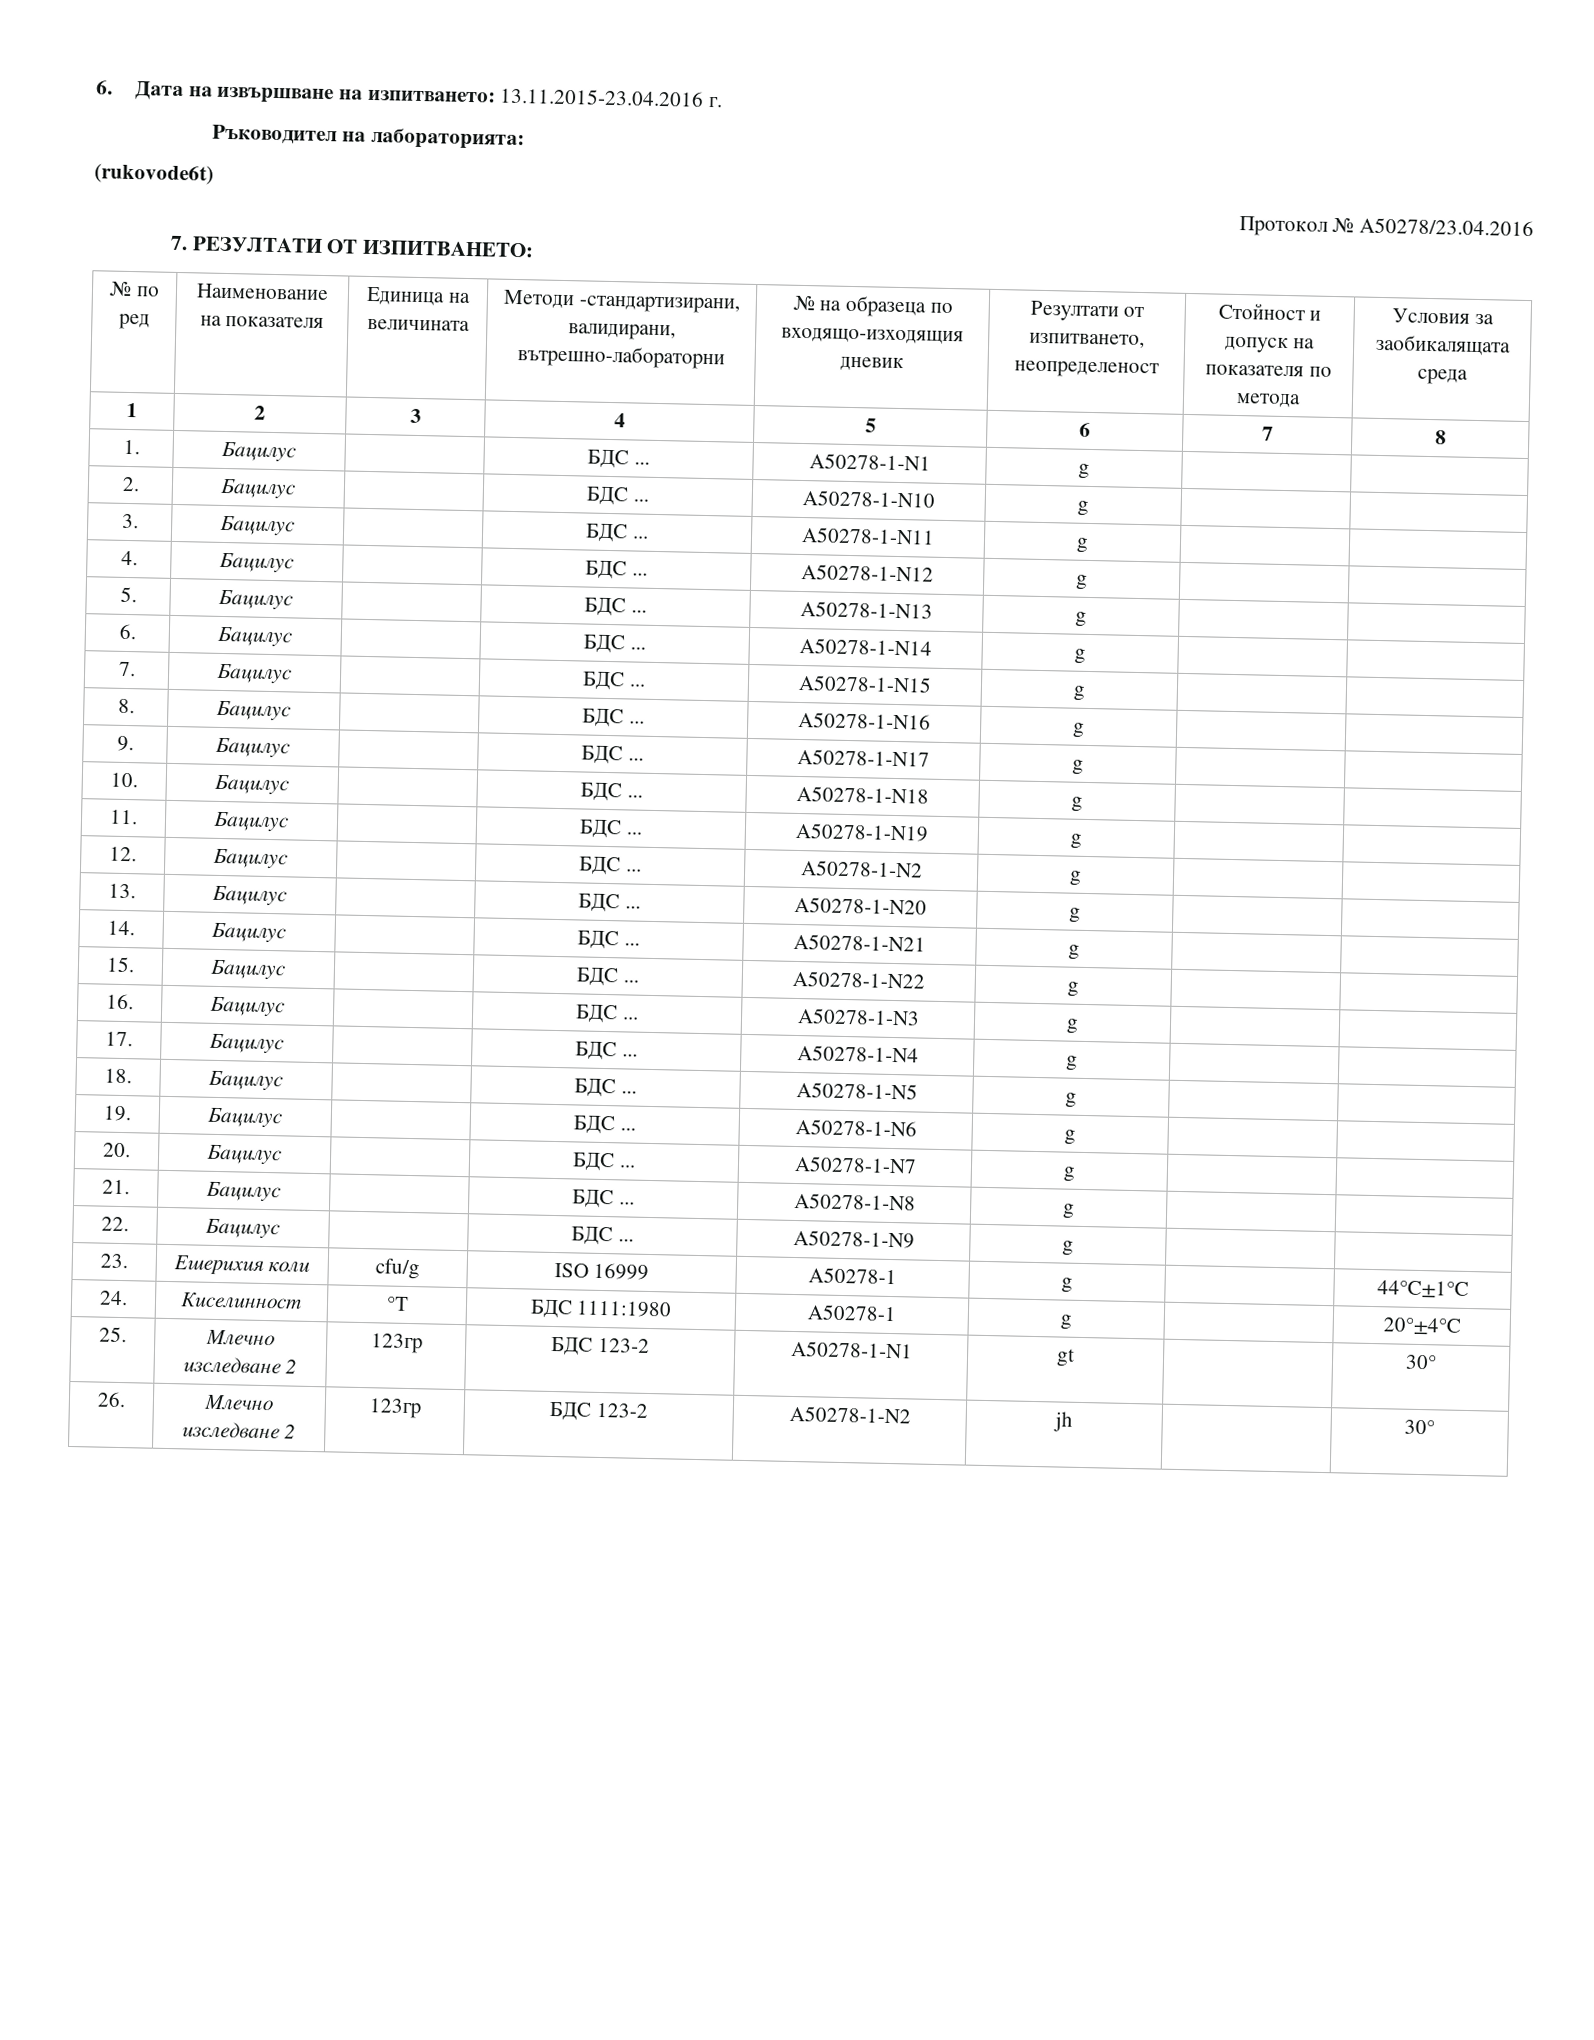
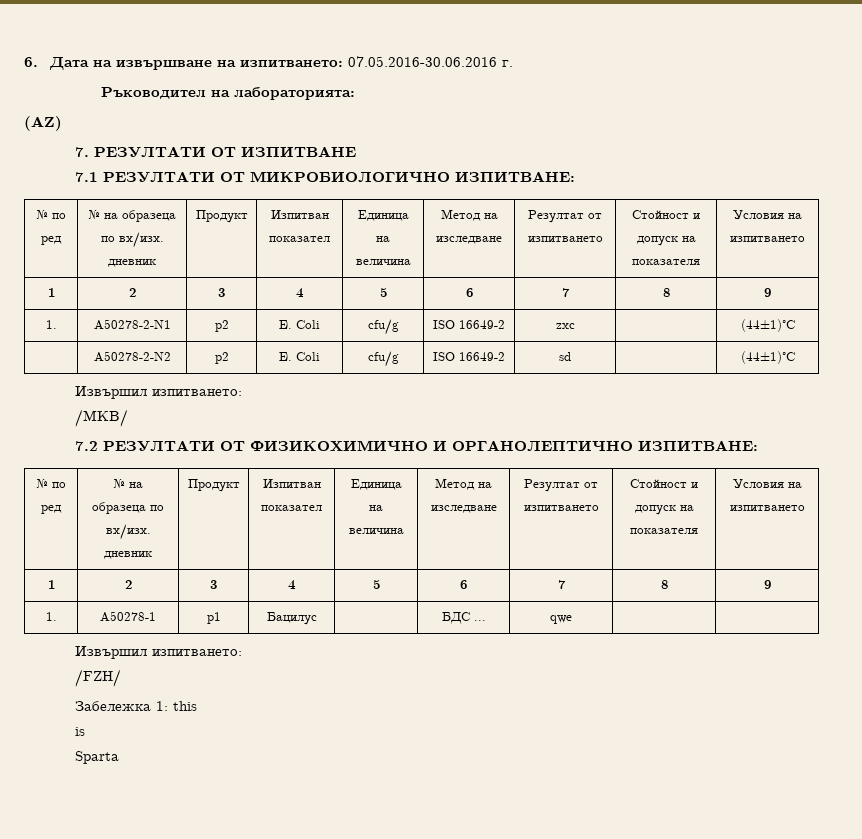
[499,87,705,107] 13.11.2015-23.04.2016 -> [347,56,497,67] 07.05.2016-30.06.2016
[94,163,214,185] [1238,216,1535,237] (rukovode6t) // Протокол № A50278/23.04.2016 -> [24,116,62,131] (AZ)
[362,239,535,258] [109,281,160,297] [117,313,150,330] [196,283,329,301] [199,315,325,329] [366,286,471,306] [366,318,470,332] [503,289,740,314] [567,323,676,341] [516,345,725,370] [792,295,953,318] [781,327,964,345] [839,356,904,372] [1029,300,1145,322] [1029,332,1145,349] [1013,360,1159,379] [1217,302,1322,321] [1223,336,1316,354] [1205,364,1332,377] [1236,393,1301,408] [1392,308,1494,325] [1374,334,1511,356] [1416,368,1468,385] [126,402,138,418] [254,405,266,420] [409,408,422,424] [613,413,626,428] [864,418,877,433] [1079,422,1091,437] [1261,426,1274,441] [1434,430,1447,445] [122,439,140,455] [221,441,296,463] [587,449,650,469] [808,453,931,471] [1078,463,1090,479] [121,476,140,492] [220,478,296,500] [586,486,649,506] [802,490,935,508] [1077,500,1089,516] [121,513,139,529] [219,515,295,537] [585,523,649,543] [801,527,935,545] [1076,537,1089,553] [120,550,138,566] [219,552,294,574] [585,560,648,580] [801,563,934,582] [1075,574,1088,590] [119,586,137,603] [218,589,293,611] [584,597,647,617] [800,600,933,619] [1075,611,1087,627] [118,623,137,640] [217,626,293,648] [583,634,646,654] [799,637,932,656] [1074,648,1086,664] [118,661,136,677] [216,663,292,685] [582,671,645,691] [798,674,932,693] [1073,685,1086,701] [117,698,135,714] [216,700,291,722] [582,708,645,728] [798,711,931,730] [1072,722,1085,738] [116,735,134,752] [215,737,290,759] [581,745,644,765] [797,748,930,767] [1072,759,1084,775] [110,772,138,788] [214,774,289,796] [580,782,643,802] [796,785,929,804] [1071,796,1083,812] [109,809,138,825] [213,811,289,833] [579,819,642,839] [795,822,929,842] [1070,833,1082,849] [109,846,137,862] [213,848,288,870] [578,856,642,876] [800,860,923,878] [1069,870,1082,886] [108,883,136,899] [212,885,287,907] [578,893,641,913] [794,896,927,915] [1069,907,1081,923] [107,920,135,936] [211,922,286,944] [577,930,640,950] [793,933,926,952] [1068,944,1080,960] [106,956,135,973] [210,959,286,981] [576,967,639,987] [792,970,925,989] [1067,981,1079,997] [106,993,134,1010] [209,996,285,1018] [575,1004,639,1024] [796,1008,920,1026] [1066,1018,1079,1034] [105,1031,133,1047] [209,1033,284,1055] [575,1041,638,1061] [796,1044,919,1063] [1066,1055,1078,1071] [104,1068,132,1084] [208,1070,283,1092] [574,1078,637,1098] [795,1081,918,1100] [1065,1092,1077,1108] [103,1105,132,1122] [207,1107,283,1129] [573,1115,636,1135] [794,1118,917,1137] [1064,1129,1076,1145] [103,1142,131,1158] [206,1144,282,1166] [572,1152,635,1172] [793,1155,917,1174] [1063,1166,1076,1182] [102,1179,130,1195] [206,1181,281,1203] [572,1189,635,1209] [793,1192,916,1211] [1062,1203,1075,1219] [101,1216,129,1232] [205,1218,280,1240] [571,1226,634,1246] [792,1229,915,1249] [1062,1240,1074,1256] [100,1253,128,1269] [173,1255,311,1276] [375,1258,420,1280] [553,1262,650,1280] [808,1267,897,1285] [1061,1277,1073,1293] [1376,1280,1469,1299] [99,1290,128,1306] [179,1292,303,1309] [385,1296,409,1311] [529,1299,673,1319] [807,1304,897,1322] [1060,1314,1072,1330] [1382,1317,1461,1335] [99,1326,127,1343] [206,1329,275,1346] [182,1356,298,1374] [370,1333,423,1354] [550,1336,650,1356] [790,1340,913,1359] [1056,1348,1075,1367] [1405,1354,1437,1370] [97,1391,126,1408] [204,1394,274,1411] [181,1421,297,1439] [368,1398,422,1419] [549,1401,648,1421] [788,1405,911,1424] [1053,1411,1073,1432] [1404,1419,1435,1435] ИЗПИТВАНЕТО: // № по ред | Наименование на показателя | Единица на величината | Методи -стандартизирани, валидирани, вътрешно-лабораторни | № на образеца по входящо-изходящия дневик | Резултати от изпитването, неопределеност | Стойност и допуск на показателя по метода | Условия за заобикалящата среда // 1 | 2 | 3 | 4 | 5 | 6 | 7 | 8 // 1. | Бацилус | | БДС ... | A50278-1-N1 | g | | // 2. | Бацилус | | БДС ... | A50278-1-N10 | g | | // 3. | Бацилус | | БДС ... | A50278-1-N11 | g | | // 4. | Бацилус | | БДС ... | A50278-1-N12 | g | | // 5. | Бацилус | | БДС ... | A50278-1-N13 | g | | // 6. | Бацилус | | БДС ... | A50278-1-N14 | g | | // 7. | Бацилус | | БДС ... | A50278-1-N15 | g | | // 8. | Бацилус | | БДС ... | A50278-1-N16 | g | | // 9. | Бацилус | | БДС ... | A50278-1-N17 | g | | // 10. | Бацилус | | БДС ... | A50278-1-N18 | g | | // 11. | Бацилус | | БДС ... | A50278-1-N19 | g | | // 12. | Бацилус | | БДС ... | A50278-1-N2 | g | | // 13. | Бацилус | | БДС ... | A50278-1-N20 | g | | // 14. | Бацилус | | БДС ... | A50278-1-N21 | g | | // 15. | Бацилус | | БДС ... | A50278-1-N22 | g | | // 16. | Бацилус | | БДС ... | A50278-1-N3 | g | | // 17. | Бацилус | | БДС ... | A50278-1-N4 | g | | // 18. | Бацилус | | БДС ... | A50278-1-N5 | g | | // 19. | Бацилус | | БДС ... | A50278-1-N6 | g | | // 20. | Бацилус | | БДС ... | A50278-1-N7 | g | | // 21. | Бацилус | | БДС ... | A50278-1-N8 | g | | // 22. | Бацилус | | БДС ... | A50278-1-N9 | g | | // 23. | Ешерихия коли | cfu/g | ISO 16999 | A50278-1 | g | | 44°C±1°C // 24. | Киселинност | °Т | БДС 1111:1980 | A50278-1 | g | | 20°±4°C // 25. | Млечно изследване 2 | 123гр | БДС 123-2 | A50278-1-N1 | gt | | 30° // 26. | Млечно изследване 2 | 123гр | БДС 123-2 | A50278-1-N2 | jh | | 30° -> [241,146,357,158] [75,171,576,183] [36,209,66,219] [41,236,62,245] [88,209,176,222] [100,232,164,248] [108,259,156,267] [195,210,248,223] [270,210,329,220] [269,236,330,242] [357,210,409,221] [376,236,390,242] [355,259,411,265] [440,209,498,221] [436,236,502,244] [528,210,602,223] [527,236,603,242] [632,210,700,219] [636,236,696,246] [632,259,700,265] [733,210,802,220] [730,236,805,242] [47,288,55,297] [128,288,136,297] [218,288,225,297] [296,288,304,298] [379,288,387,297] [465,288,473,297] [561,288,570,297] [662,288,670,297] [764,288,771,297] [45,320,57,329] [93,319,171,330] [214,320,229,332] [279,320,320,329] [367,319,399,335] [433,320,505,329] [555,323,575,329] [740,319,795,332] [93,351,171,362] [214,352,229,364] [279,352,320,361] [367,351,399,367] [433,352,505,361] [559,352,571,361] [740,351,795,364] [75,386,243,399] [75,409,129,427] [75,440,759,452] [36,478,66,488] [41,505,62,514] [113,478,143,488] [92,502,164,514] [105,524,151,540] [104,551,152,559] [187,479,240,492] [262,479,321,489] [261,505,322,511] [350,479,402,490] [369,505,383,511] [348,528,404,534] [435,478,492,490] [430,505,497,513] [524,479,598,492] [523,505,599,511] [630,479,698,488] [634,505,694,515] [630,528,698,534] [732,479,802,489] [729,505,805,511] [47,580,55,589] [124,580,132,589] [210,580,217,589] [288,580,296,590] [372,580,380,589] [460,580,467,589] [557,580,566,589] [660,580,668,589] [763,580,771,589] [45,612,57,621] [100,611,156,622] [206,612,221,624] [266,612,317,625] [441,612,486,624] [550,615,572,624] [75,646,243,659] [75,669,122,687] [75,701,198,711] [75,727,86,736] [75,751,120,764] ИЗПИТВАНЕ // 7.1 РЕЗУЛТАТИ ОТ МИКРОБИОЛОГИЧНО ИЗПИТВАНЕ: // № по ред | № на образеца по вх/изх. дневник | Продукт | Изпитван показател | Единица на величина | Метод на изследване | Резултат от изпитването | Стойност и допуск на показателя | Условия на изпитването // 1 | 2 | 3 | 4 | 5 | 6 | 7 | 8 | 9 // 1. | A50278-2-N1 | p2 | E. Coli | cfu/g | ISO 16649-2 | zxc | | (44±1)°C // | A50278-2-N2 | p2 | E. Coli | cfu/g | ISO 16649-2 | sd | | (44±1)°C // Извършил изпитването: // /MKB/ // 7.2 РЕЗУЛТАТИ ОТ ФИЗИКОХИМИЧНО И ОРГАНОЛЕПТИЧНО ИЗПИТВАНЕ: // № по ред | № на образеца по вх/изх. дневник | Продукт | Изпитван показател | Единица на величина | Метод на изследване | Резултат от изпитването | Стойност и допуск на показателя | Условия на изпитването // 1 | 2 | 3 | 4 | 5 | 6 | 7 | 8 | 9 // 1. | A50278-1 | p1 | Бацилус | | БДС ... | qwe | | // Извършил изпитването: // /FZH/ // Забележка 1: this // is // Sparta

